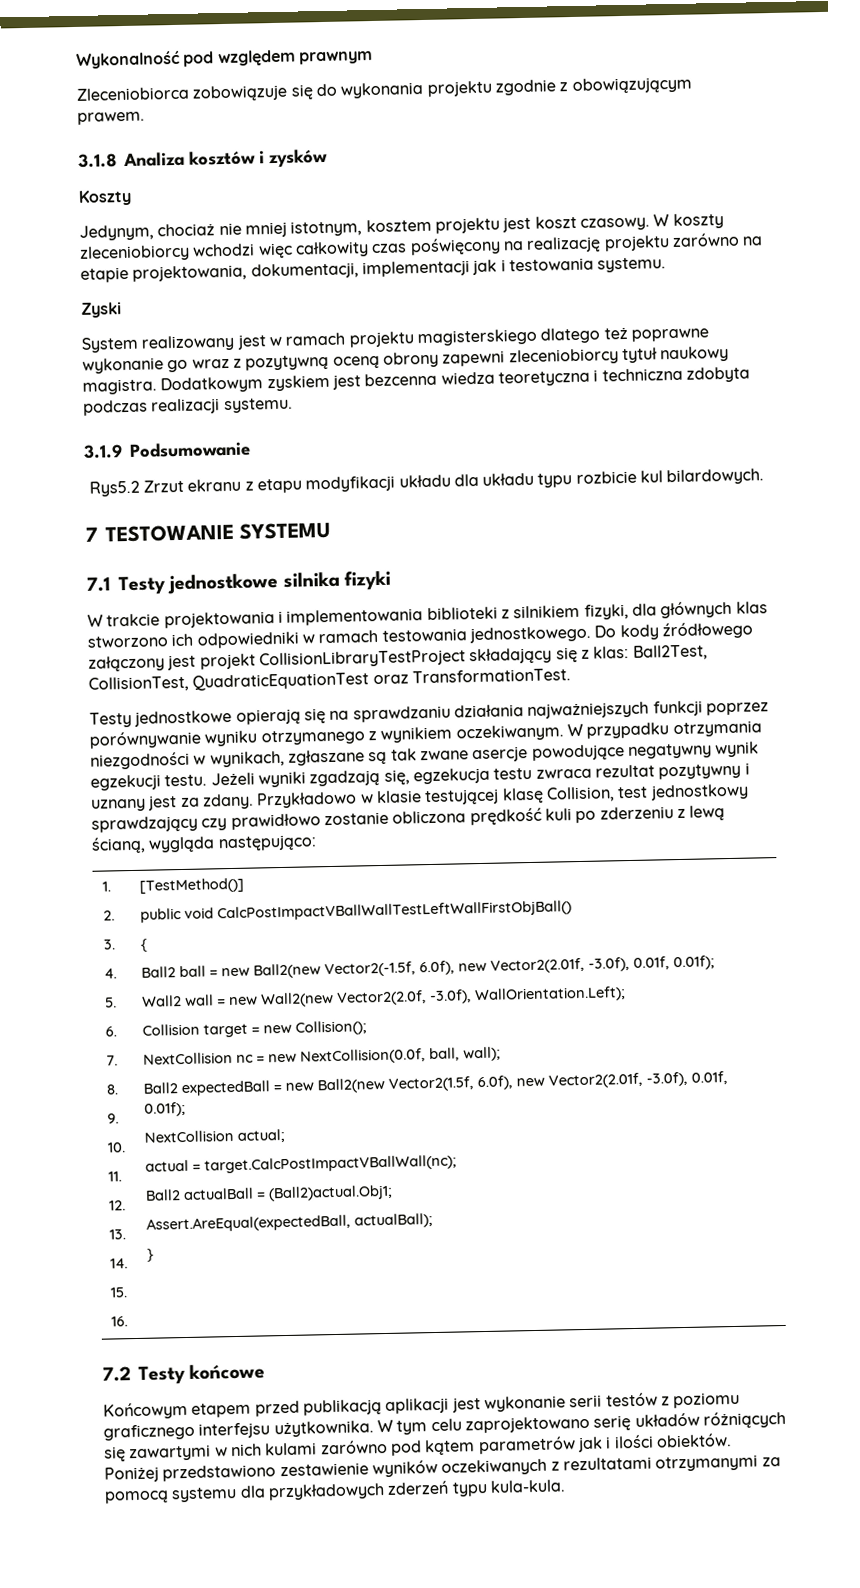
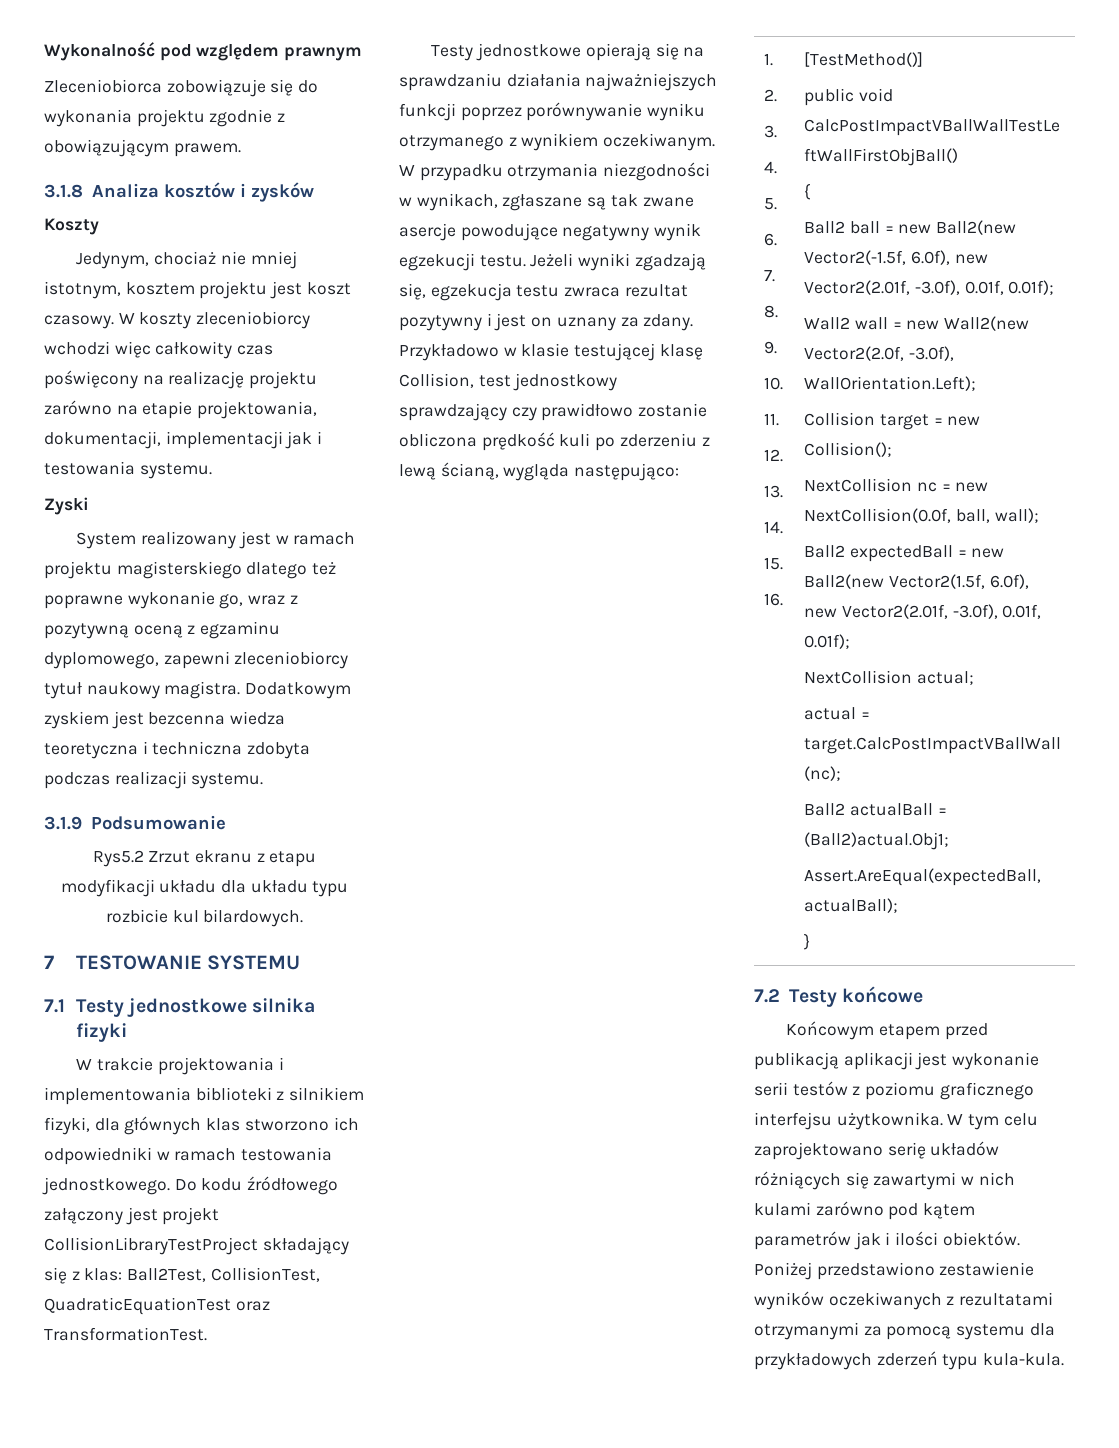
[167,359,189,373] go -> [219,594,244,609] go,
[382,351,439,368] obrony -> [187,621,281,639] [44,652,159,669] z egzaminu dyplomowego,
[619,624,659,641] kody -> [201,1178,243,1191] kodu
[91,795,178,812] uznany jest -> [494,313,616,331] jest on uznany

